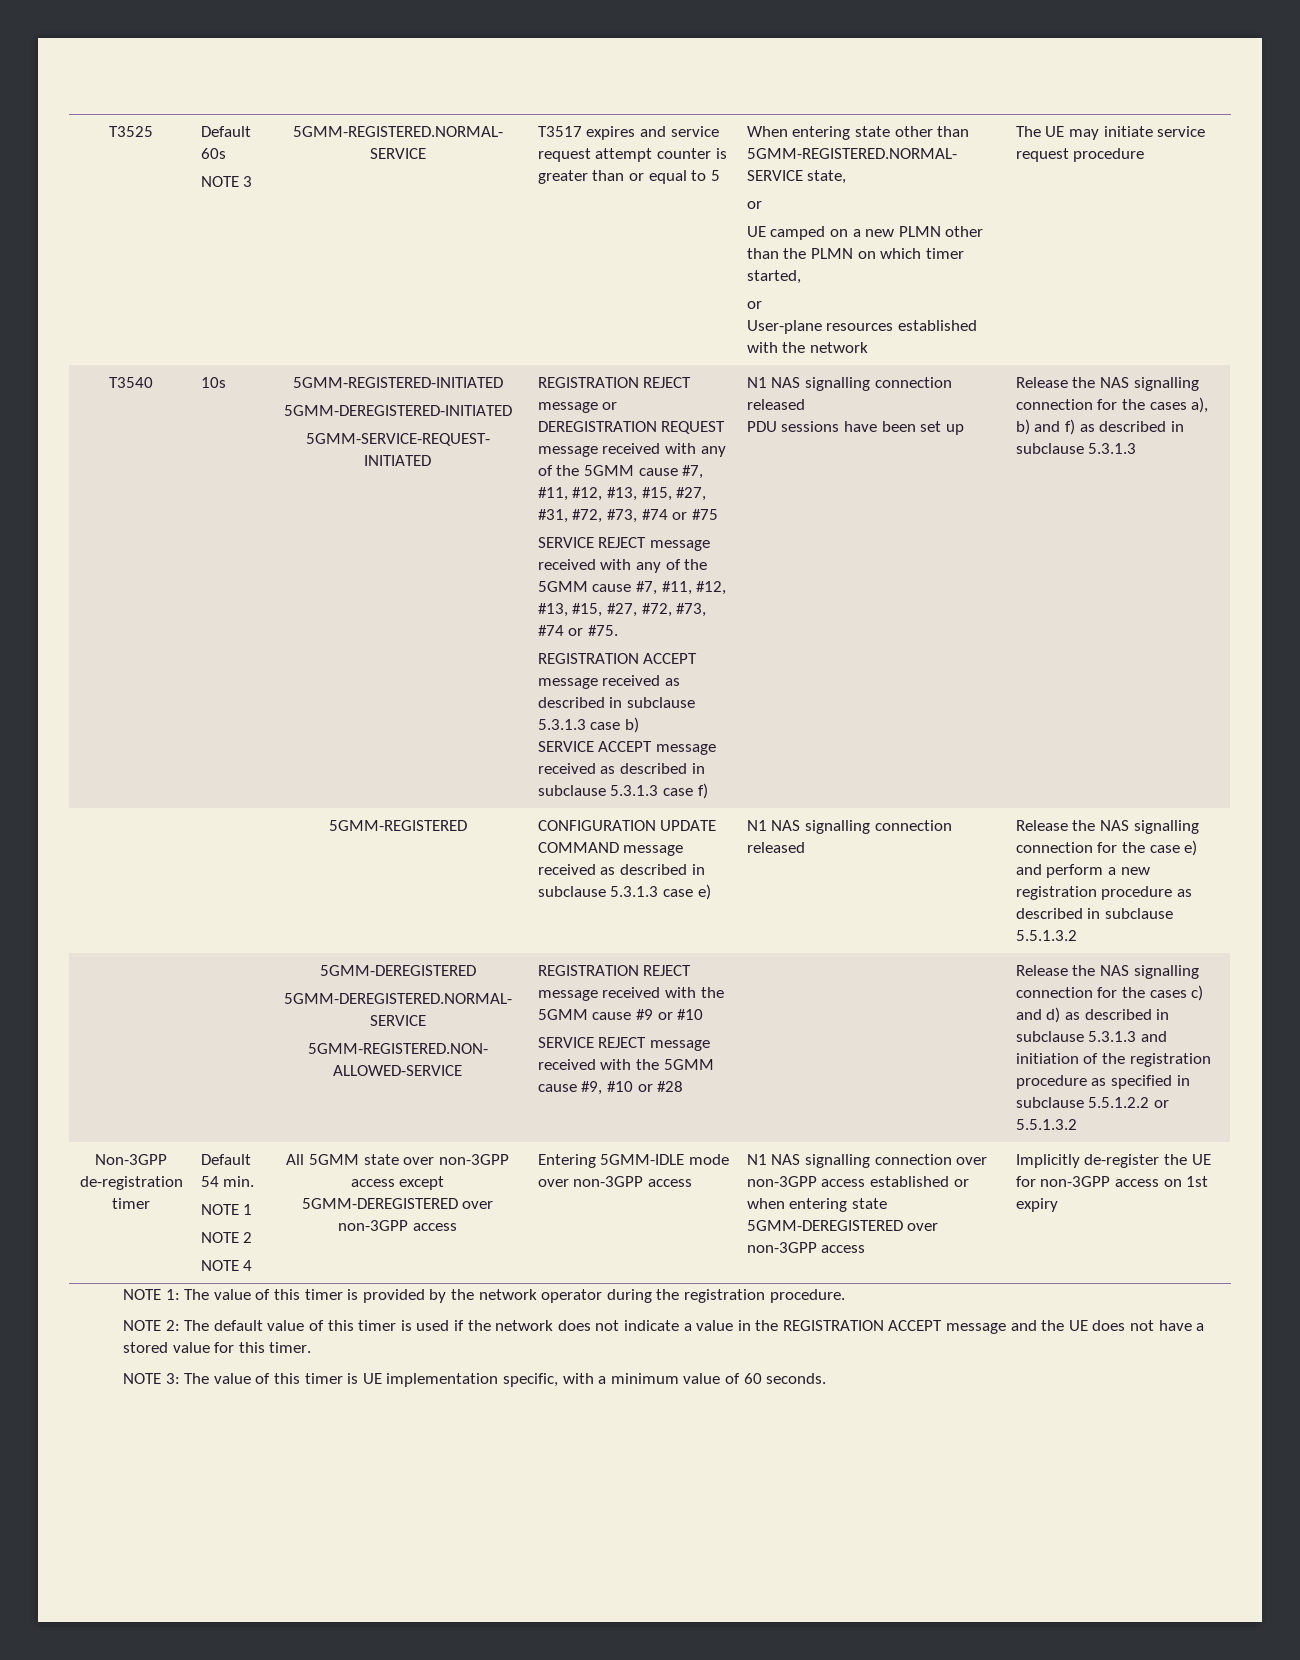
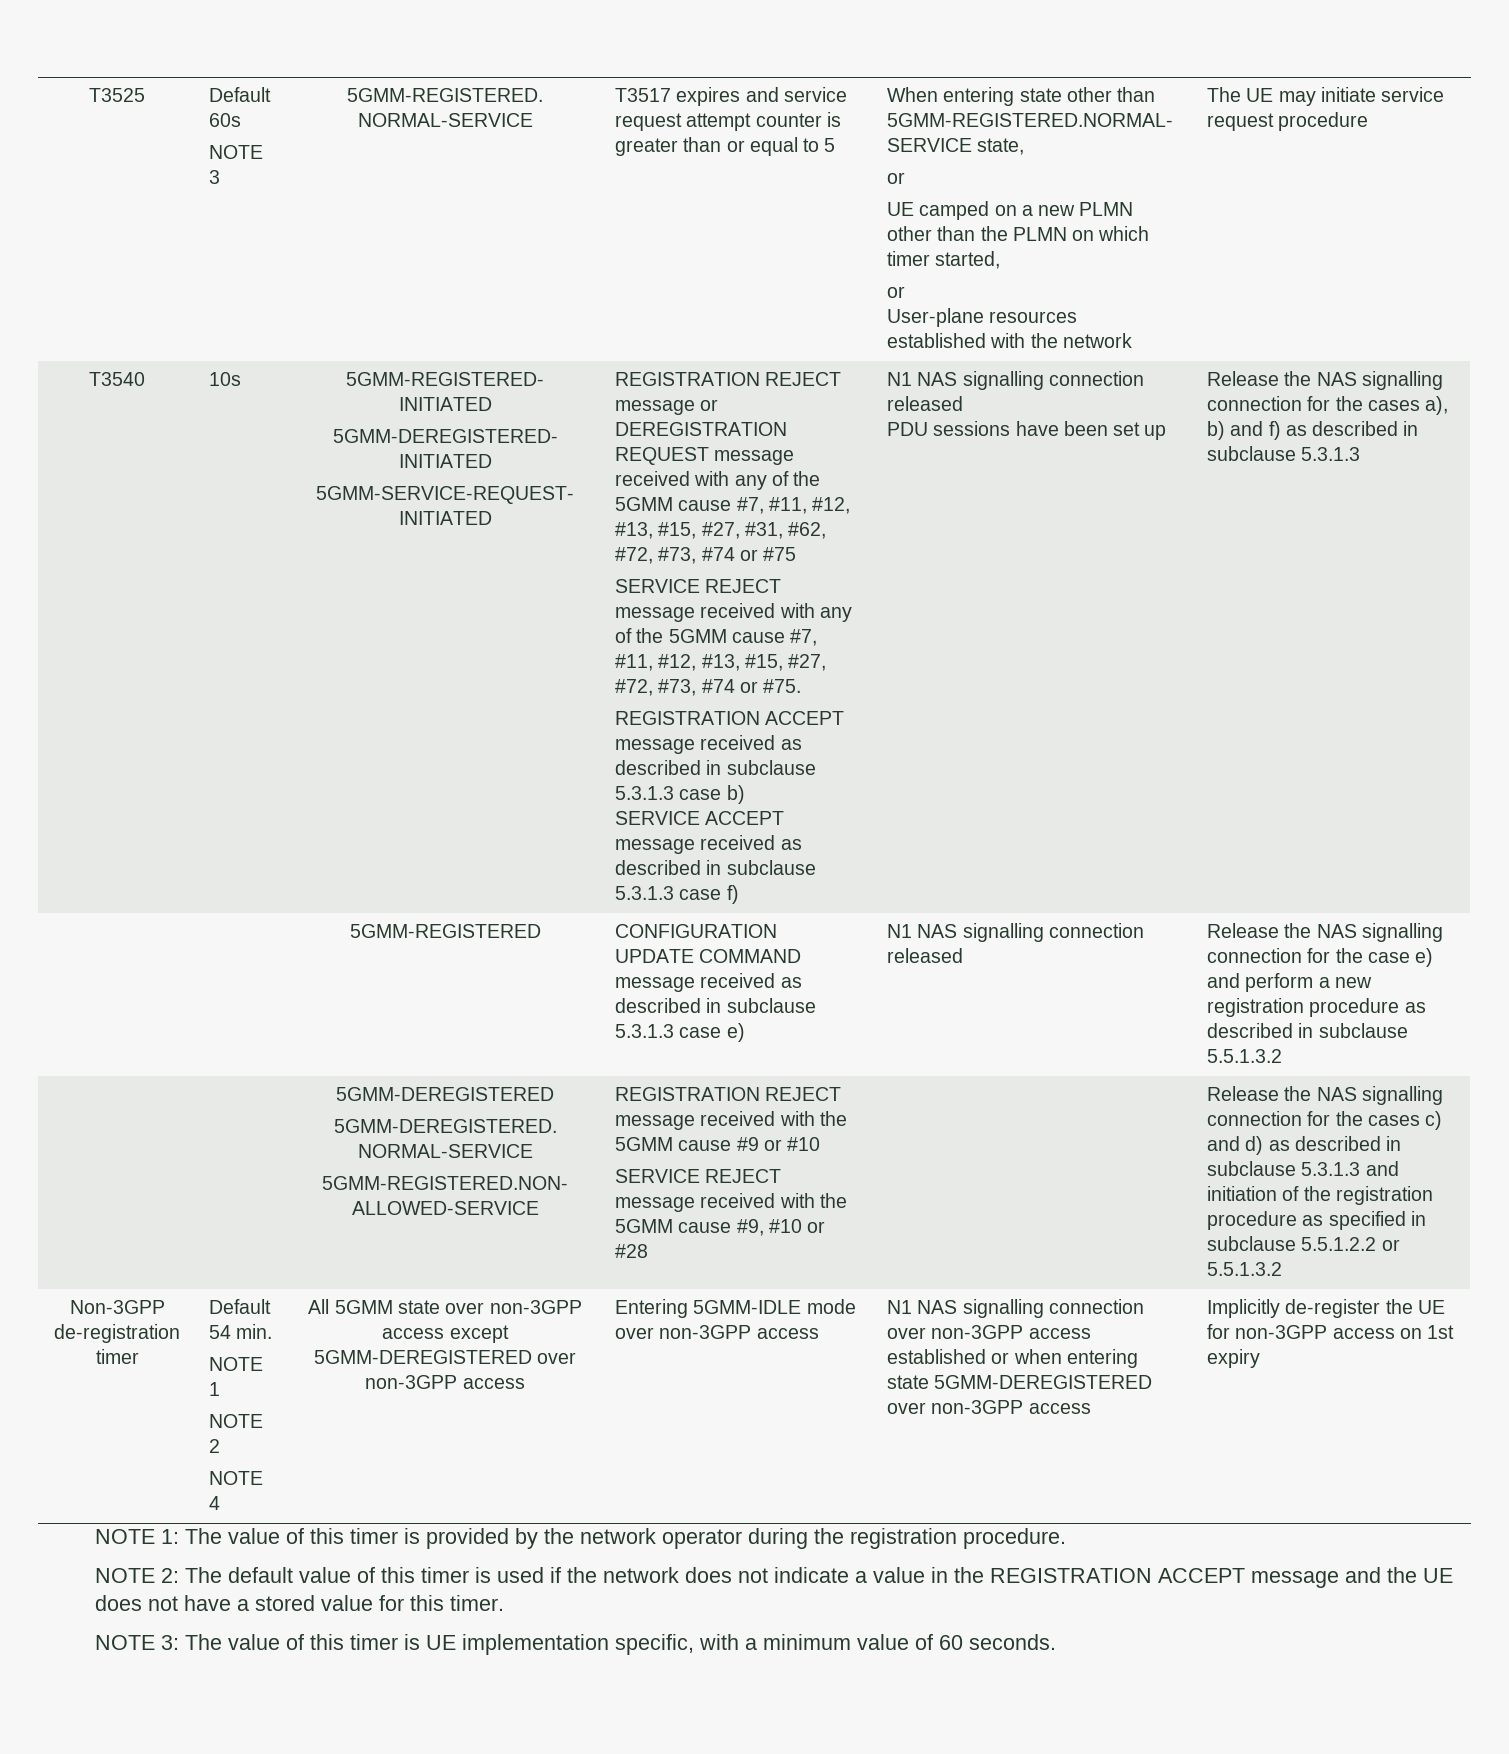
(568, 516) none -> [788,522,827,539] #62,

